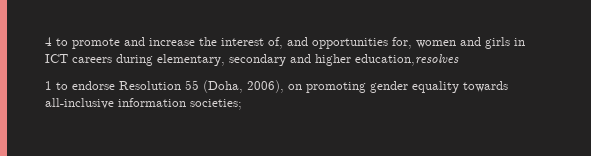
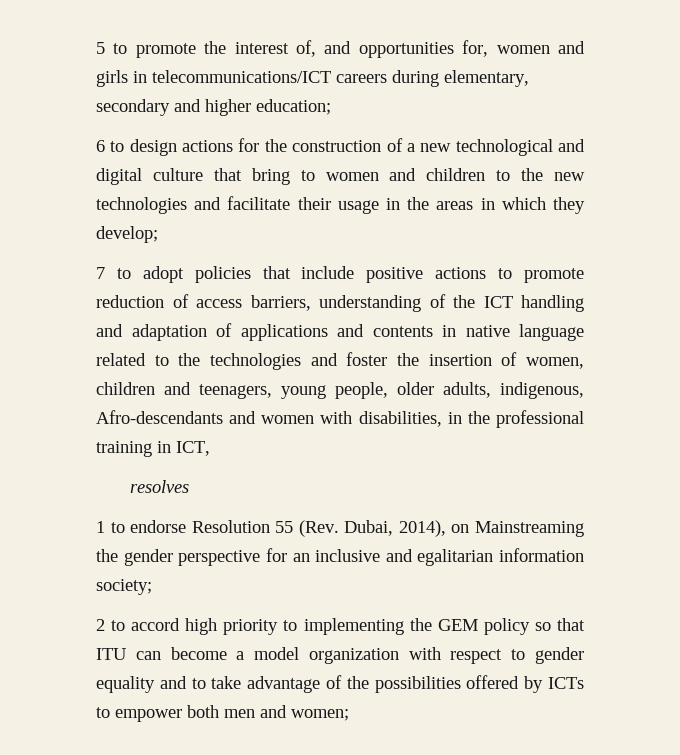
[45,37,195,49] 4 to promote and increase -> [96,42,196,58] 5 to promote
[45,54,68,63] ICT -> [152,70,331,83] telecommunications/ICT
[355,54,459,66] education,resolves -> [256,99,331,115] [96,138,585,156] [96,168,585,185] [96,196,585,214] [96,226,158,243] [96,266,585,283] [96,294,584,312] [96,323,584,341] [96,352,584,370] [96,382,584,399] [96,410,585,428] [96,441,210,457] [130,480,190,493] education; // 6 to design actions for the construction of a new technological and digital culture that bring to women and children to the new technologies and facilitate their usage in the areas in which they develop; // 7 to adopt policies that include positive actions to promote reduction of access barriers, understanding of the ICT handling and adaptation of applications and contents in native language related to the technologies and foster the insertion of women, children and teenagers, young people, older adults, indigenous, Afro-descendants and women with disabilities, in the professional training in ICT, // resolves
[203,80,508,93] [45,98,242,110] (Doha, 2006), on promoting gender equality towards all-inclusive information societies; -> [298,520,584,537] [96,548,584,566] [96,579,152,595] [96,618,585,635] [96,647,584,664] [96,675,584,693] [96,705,349,722] (Rev. Dubai, 2014), on Mainstreaming the gender perspective for an inclusive and egalitarian information society; // 2 to accord high priority to implementing the GEM policy so that ITU can become a model organization with respect to gender equality and to take advantage of the possibilities offered by ICTs to empower both men and women;

